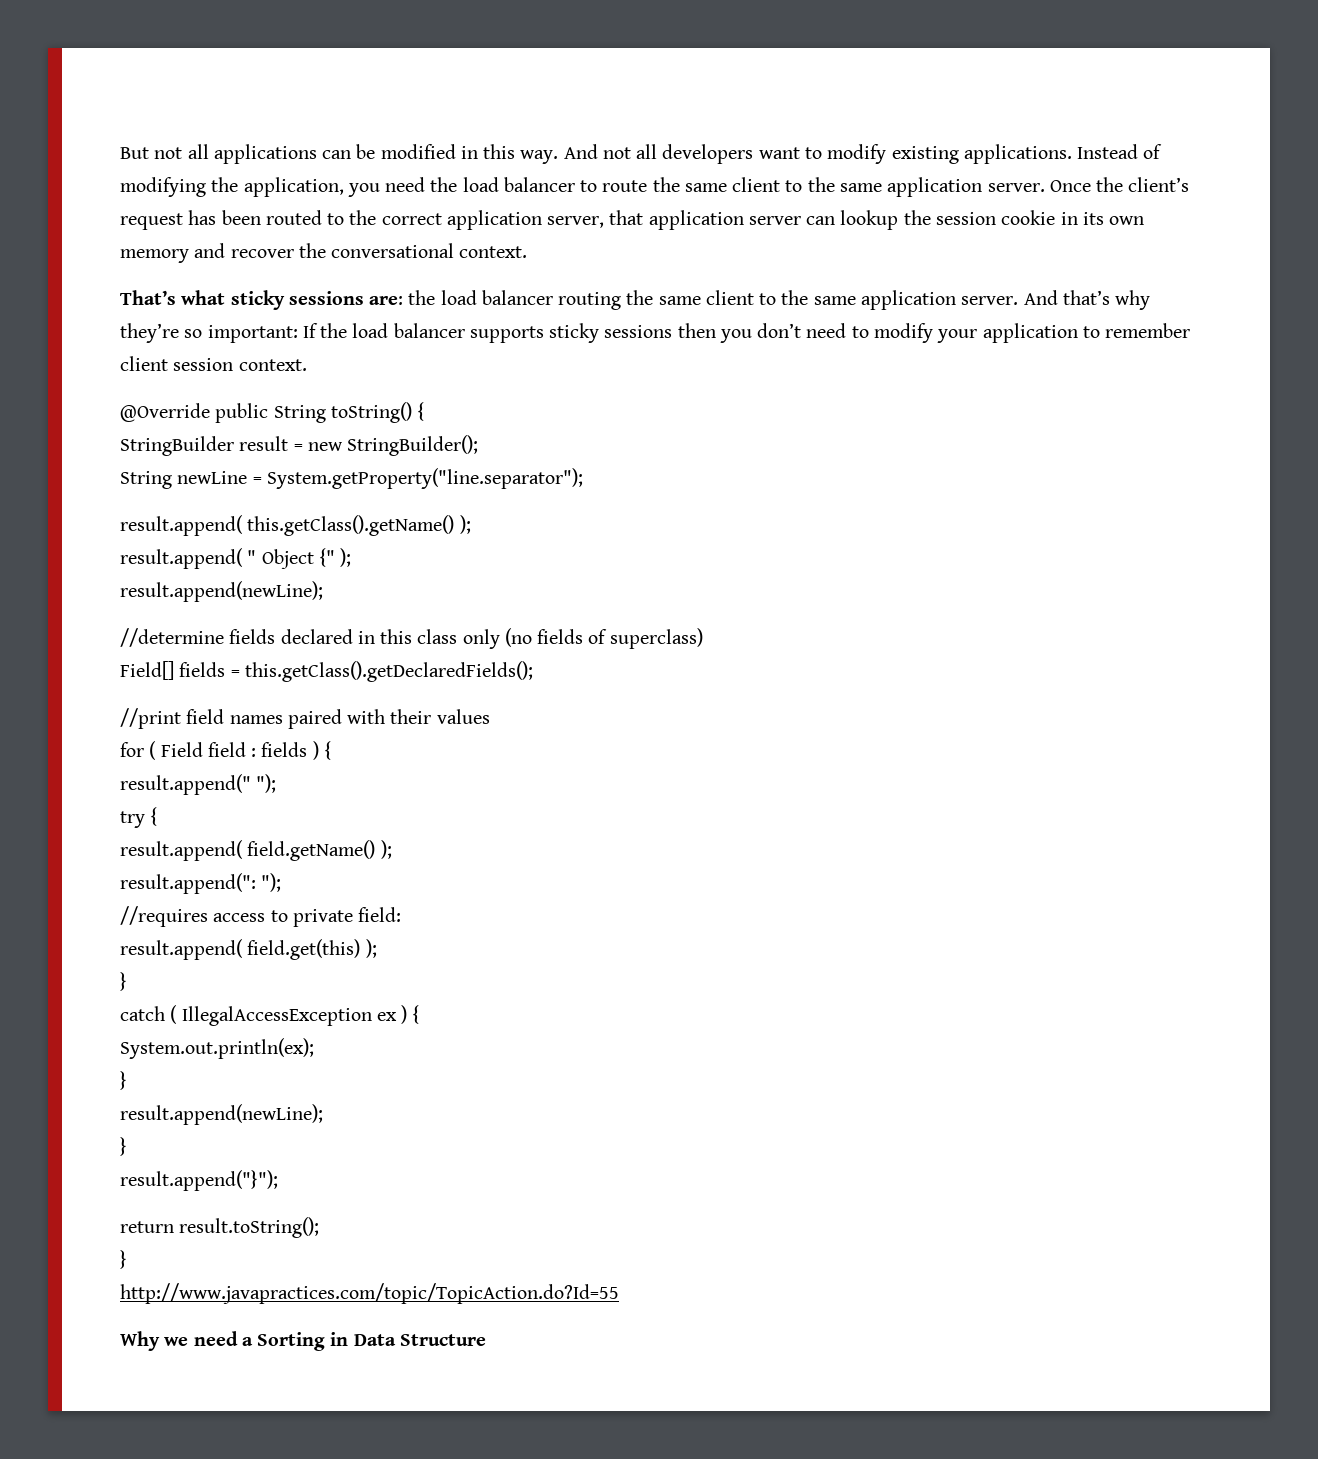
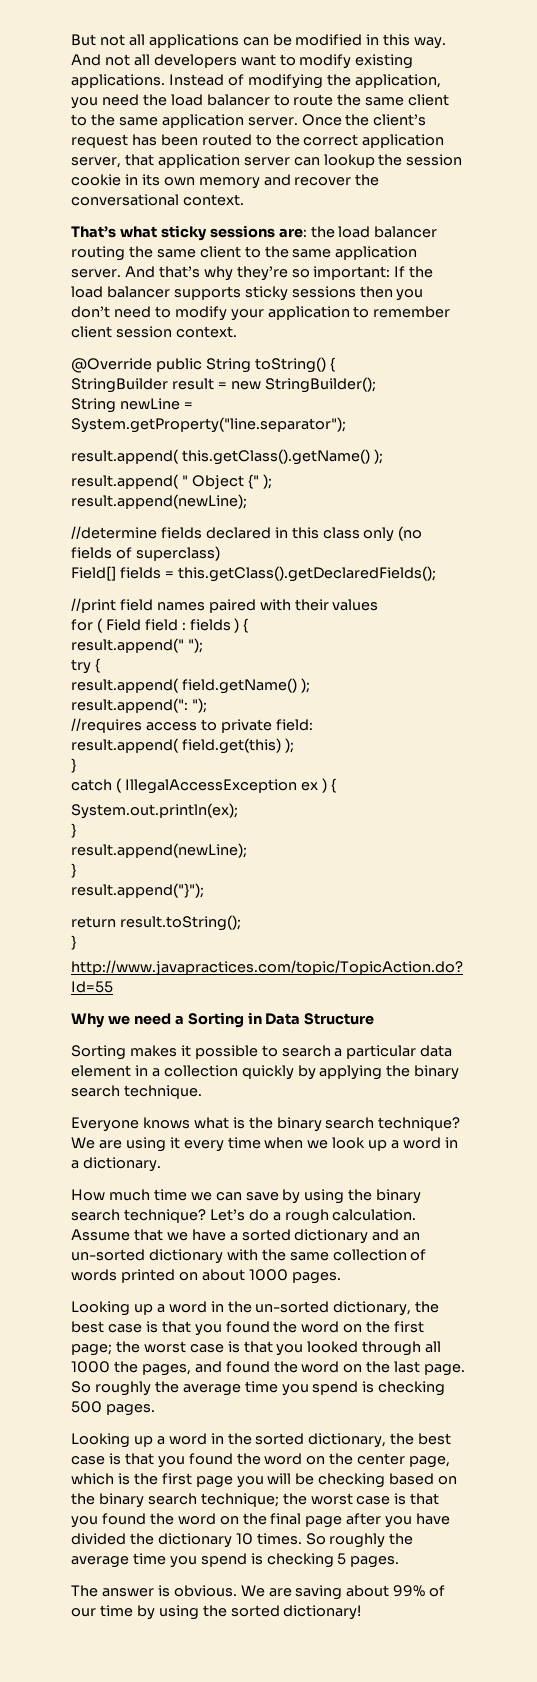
(486, 1340) none -> [71,1045,453,1060] [71,1065,460,1080] [71,1085,202,1099] [71,1117,461,1132] [71,1137,458,1152] [71,1157,161,1172] [71,1189,422,1204] [71,1209,417,1224] [71,1229,421,1244] [71,1249,427,1264] [71,1269,341,1284] [71,1301,440,1316] [71,1321,425,1336] [71,1341,442,1356] [71,1361,466,1376] [71,1381,446,1396] [71,1401,155,1416] [71,1433,452,1448] [71,1453,451,1468] [71,1473,458,1488] [71,1493,440,1508] [71,1513,451,1528] [71,1533,414,1548] [71,1553,400,1568] [71,1585,446,1600] [71,1605,362,1620] // Sorting makes it possible to search a particular data element in a collection quickly by applying the binary search technique. // Everyone knows what is the binary search technique? We are using it every time when we look up a word in a dictionary. // How much time we can save by using the binary search technique? Let’s do a rough calculation. Assume that we have a sorted dictionary and an un-sorted dictionary with the same collection of words printed on about 1000 pages. // Looking up a word in the un-sorted dictionary, the best case is that you found the word on the first page; the worst case is that you looked through all 1000 the pages, and found the word on the last page. So roughly the average time you spend is checking 500 pages. // Looking up a word in the sorted dictionary, the best case is that you found the word on the center page, which is the first page you will be checking based on the binary search technique; the worst case is that you found the word on the final page after you have divided the dictionary 10 times. So roughly the average time you spend is checking 5 pages. // The answer is obvious. We are saving about 99% of our time by using the sorted dictionary!

